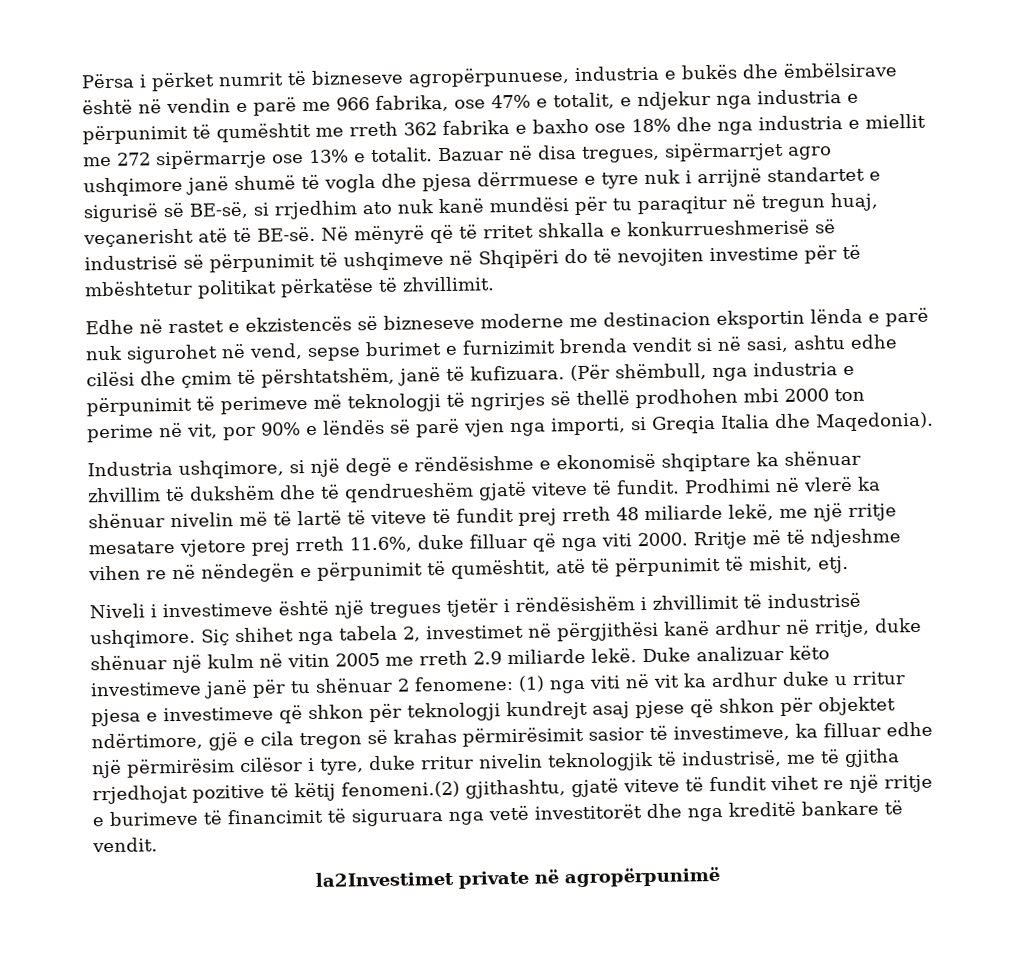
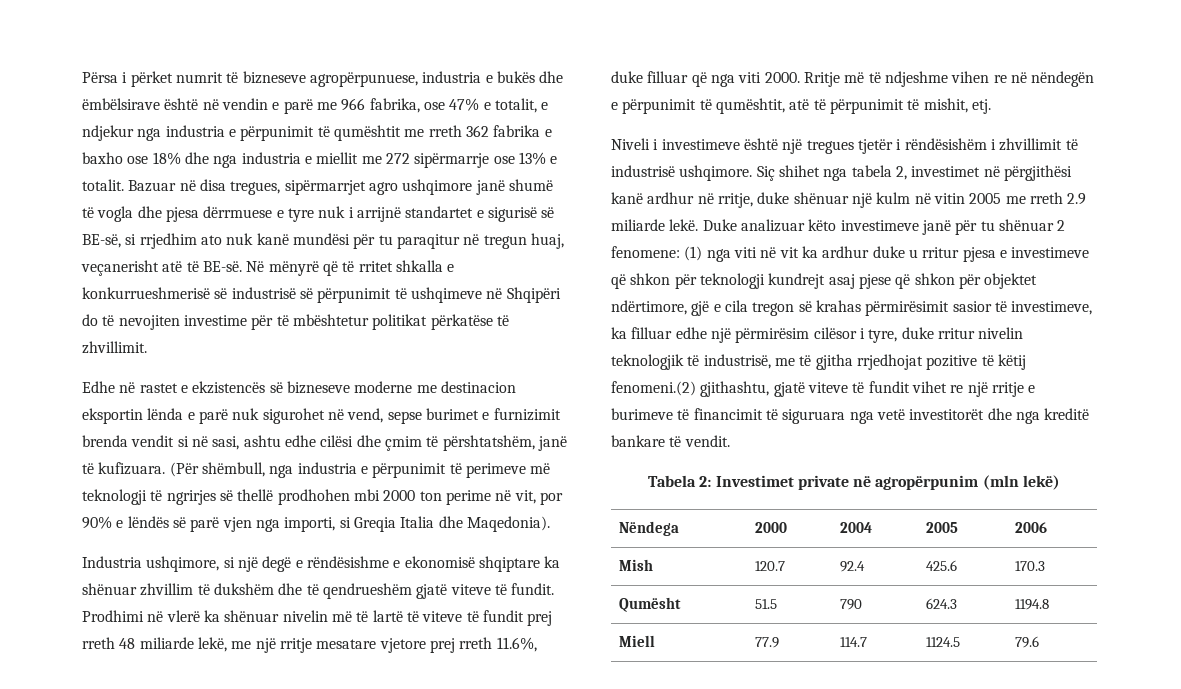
[314,866,720,889] la2Investimet private në agropërpunimë -> [647,475,1061,490] [618,521,679,536] [754,522,787,533] [839,522,872,533] [925,522,958,533] [1014,522,1047,533] [618,559,653,571] [754,561,785,571] [839,561,865,572] [925,560,957,571] [1014,561,1045,571] [618,597,681,612] [754,599,777,609] [839,599,862,610] [925,598,957,609] [1014,599,1049,610] [618,635,655,647] [754,637,779,648] [839,637,867,647] [925,637,960,647] [1014,636,1039,648] Tabela 2: Investimet private në agropërpunim (mln lekë) // Nëndega | 2000 | 2004 | 2005 | 2006 // Mish | 120.7 | 92.4 | 425.6 | 170.3 // Qumësht | 51.5 | 790 | 624.3 | 1194.8 // Miell | 77.9 | 114.7 | 1124.5 | 79.6

